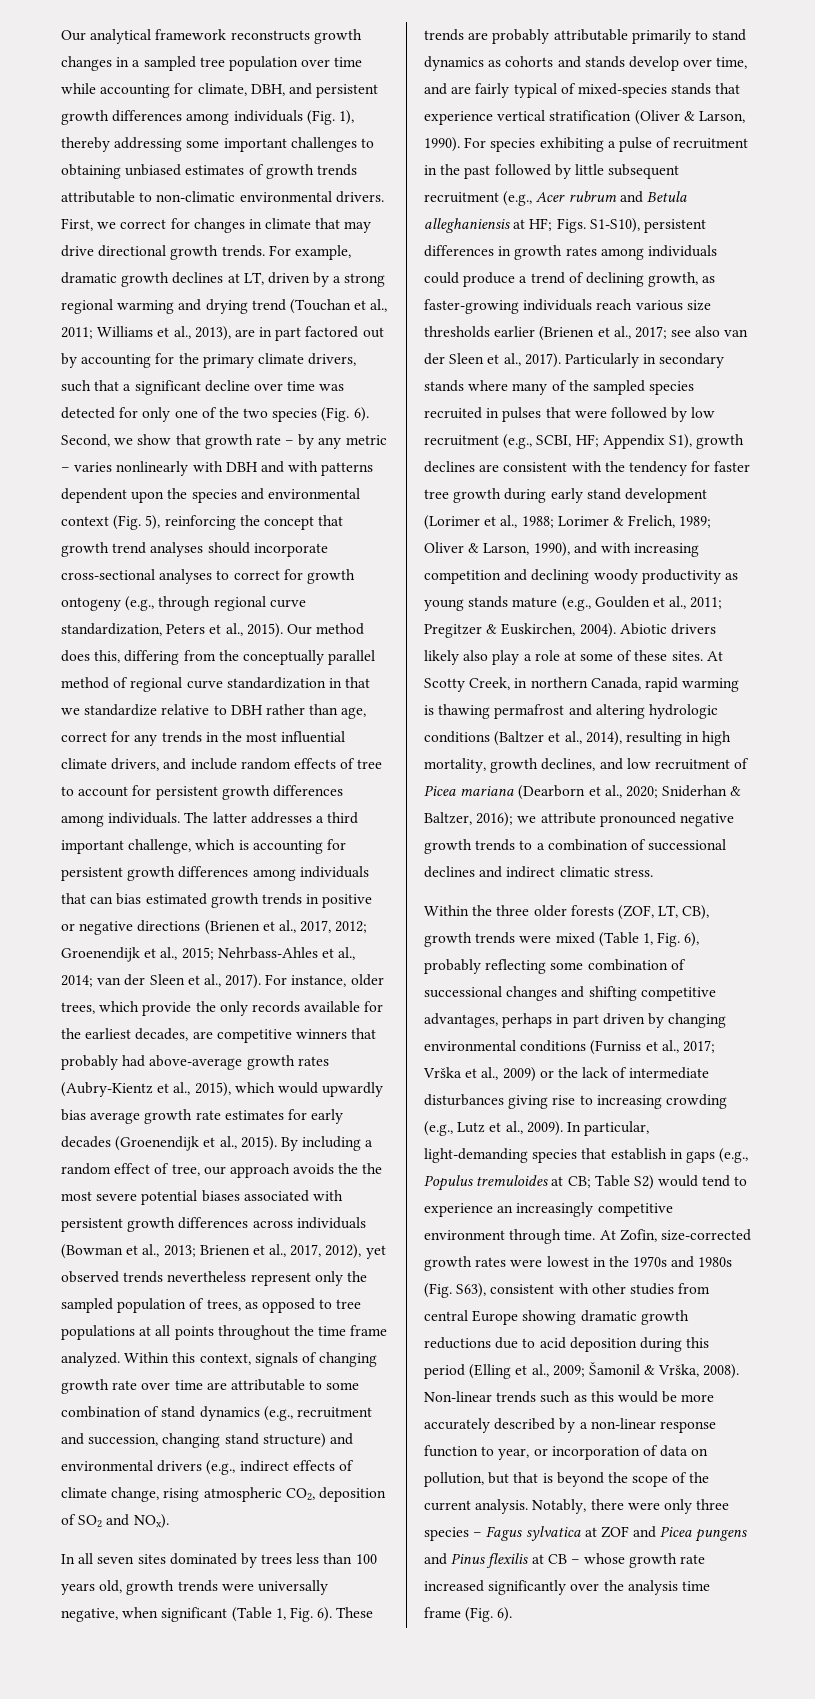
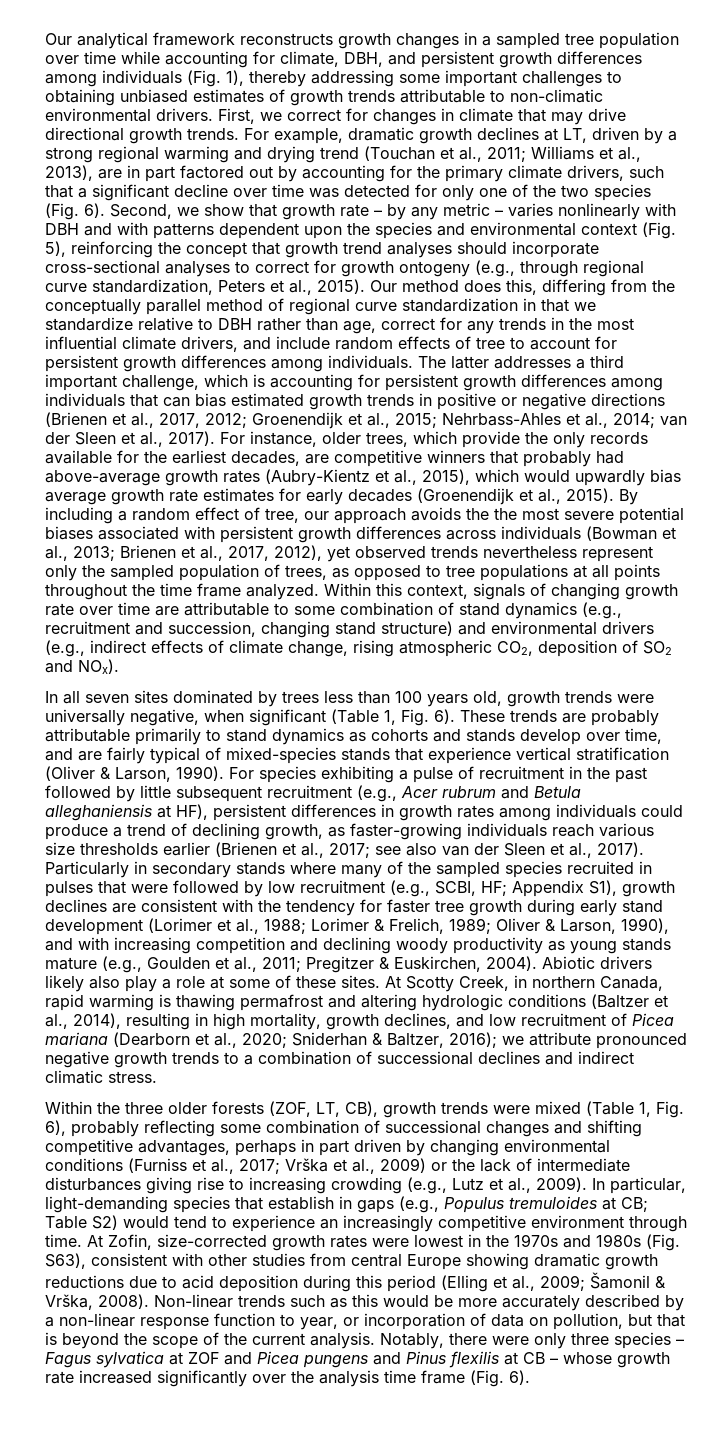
[529,218,640,233] HF; Figs. S1-S10), -> [176,804,208,820] HF),

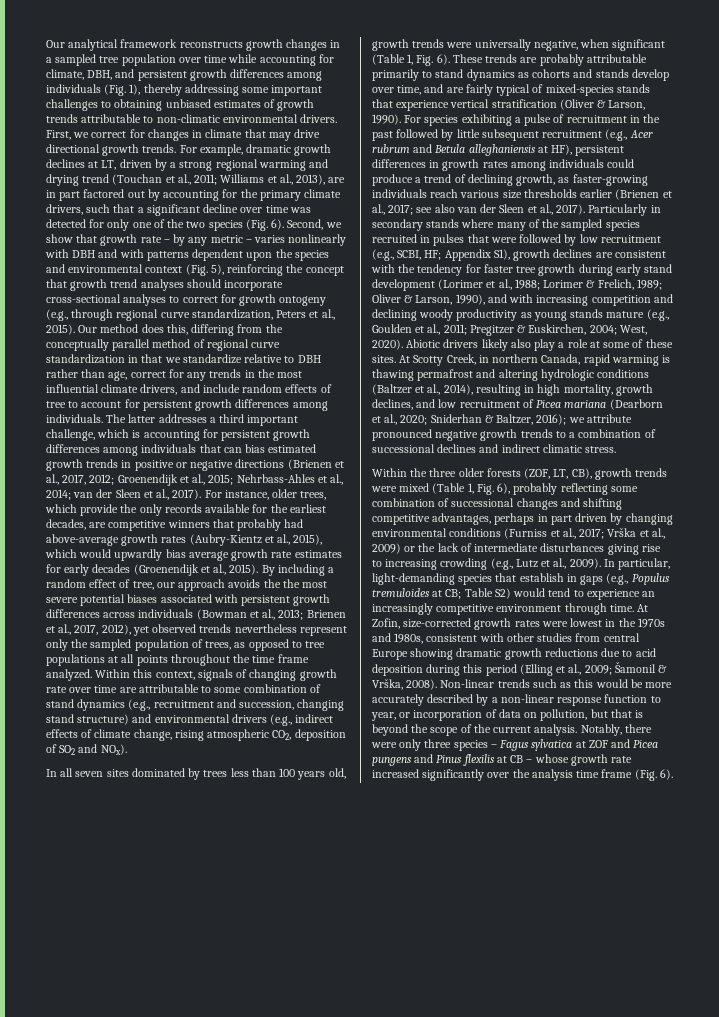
[486,956,537,971] 2004). -> [589,325,647,335] [372,339,403,350] 2004; West, 2020).
[596,1234,680,1251] [45,1253,86,1269] 1980s (Fig. S63), -> [394,633,424,644] 1980s,

